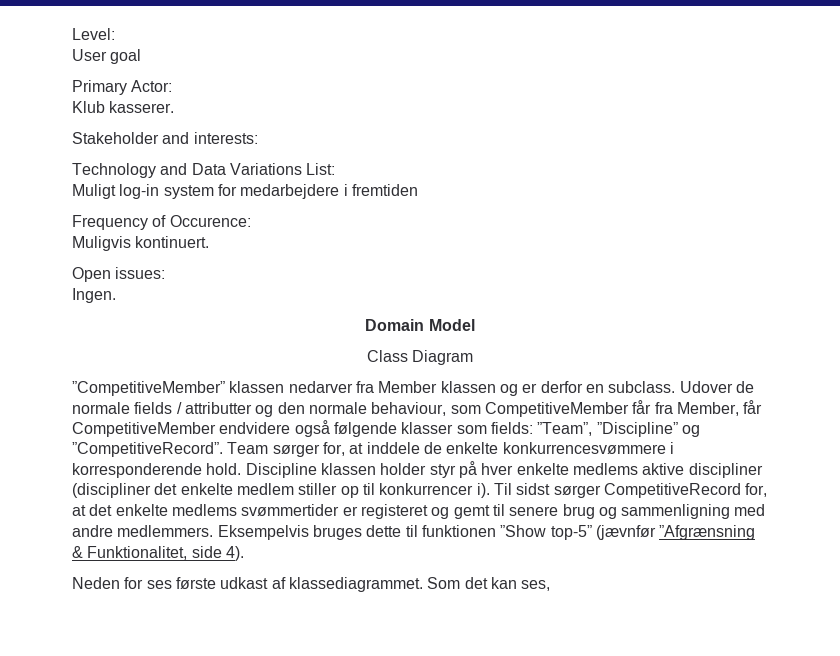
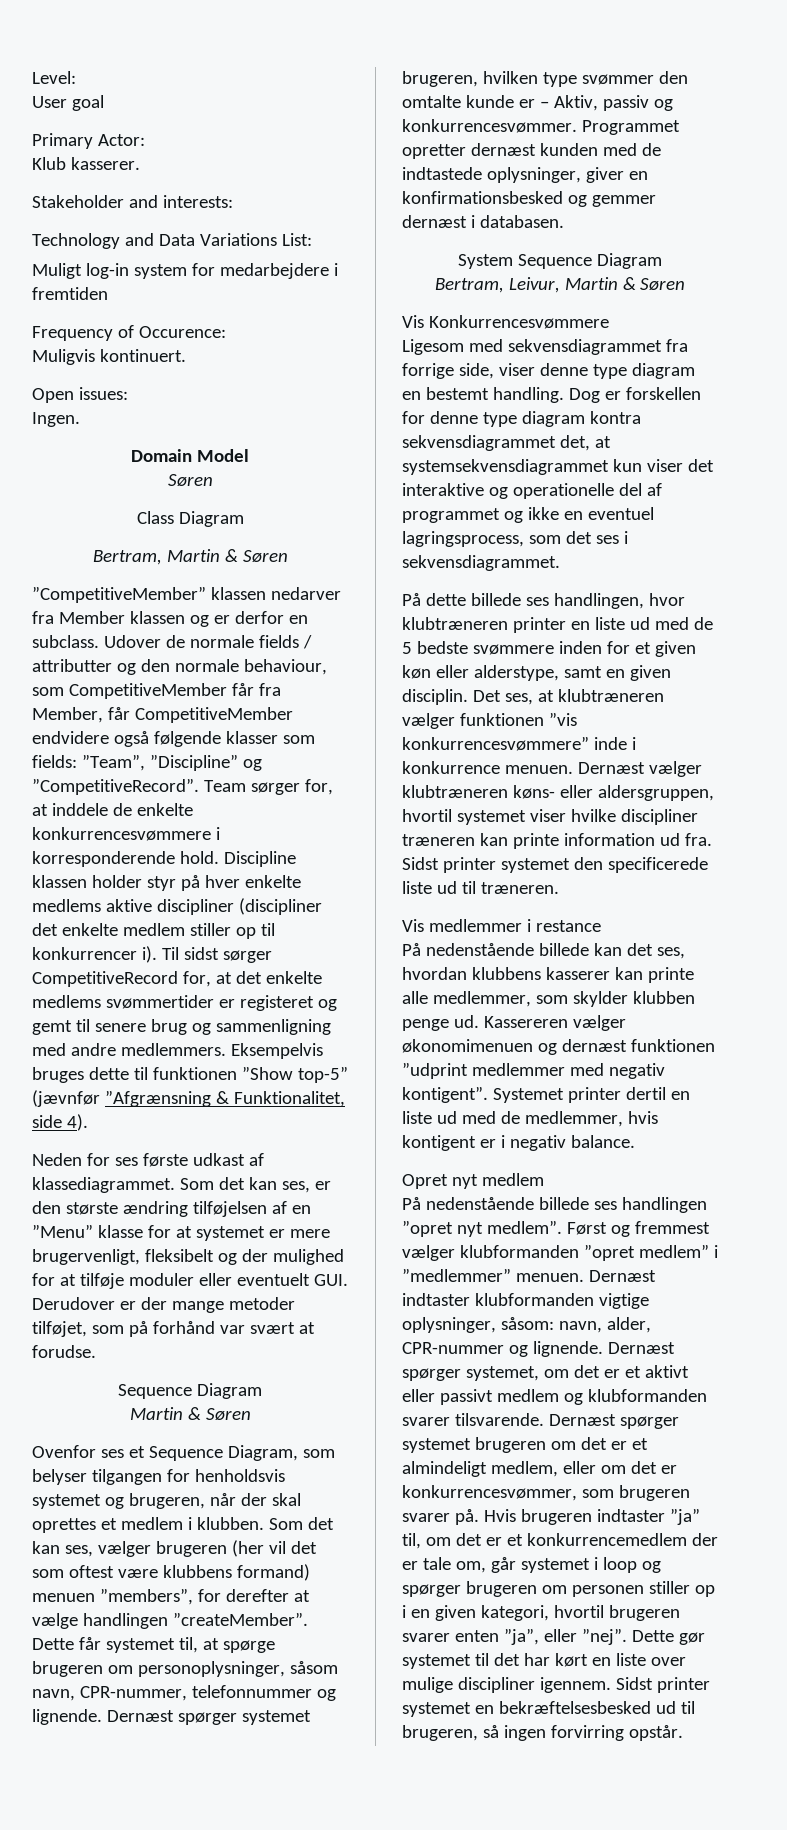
(475, 325) none -> [167,474,213,486] // Søren
(474, 357) none -> [92,549,288,565] // Bertram, Martin & Søren
(551, 585) none -> [314,1181,331,1190] [32,1201,311,1217] [32,1224,330,1241] [32,1249,344,1265] [32,1273,348,1289] [32,1297,295,1313] [32,1321,315,1337] [32,1345,96,1358] [118,1383,262,1399] [129,1407,251,1420] [32,1445,335,1461] [32,1469,285,1485] [32,1493,301,1509] [32,1517,334,1533] [32,1540,317,1557] [32,1564,310,1581] [32,1588,310,1605] [32,1612,308,1629] [32,1637,275,1653] [32,1661,338,1677] [32,1685,336,1701] [32,1709,311,1725] [402,71,688,87] [402,95,673,111] [402,119,680,135] [402,143,661,159] [402,167,648,183] [402,191,656,207] [402,215,564,228] [458,253,662,269] [434,277,686,293] [402,315,609,329] [402,339,688,355] [402,363,695,379] [402,387,701,403] [402,411,641,427] [402,435,611,451] [402,459,714,475] [402,483,662,499] [402,507,654,523] [402,531,628,547] [402,555,560,571] [402,593,685,609] [402,617,713,633] [402,641,696,657] [402,665,671,681] [402,689,664,705] [402,712,577,729] [402,736,636,751] [402,761,702,777] [402,785,714,801] [402,809,698,825] [402,833,712,849] [402,857,708,873] [402,881,559,894] [402,919,601,932] [402,943,685,959] [402,967,694,983] [402,991,695,1007] [402,1015,626,1031] [402,1039,715,1055] [402,1062,665,1079] [402,1086,690,1103] [402,1111,658,1127] [402,1135,635,1151] [402,1173,544,1189] [402,1197,707,1213] [402,1220,710,1237] [402,1244,718,1261] [402,1268,656,1282] [402,1293,649,1309] [402,1317,651,1333] [402,1341,675,1357] [402,1365,689,1381] [402,1389,707,1405] [402,1413,679,1429] [402,1437,648,1453] [402,1461,677,1477] [402,1485,690,1501] [402,1508,700,1525] [402,1533,718,1549] [402,1557,661,1573] [402,1581,715,1597] [402,1605,680,1621] [402,1628,705,1645] [402,1653,686,1669] [402,1677,710,1693] [402,1701,695,1717] [402,1725,683,1741] er den største ændring tilføjelsen af en ”Menu” klasse for at systemet er mere brugervenligt, fleksibelt og der mulighed for at tilføje moduler eller eventuelt GUI. Derudover er der mange metoder tilføjet, som på forhånd var svært at forudse. // Sequence Diagram // Martin & Søren // Ovenfor ses et Sequence Diagram, som belyser tilgangen for henholdsvis systemet og brugeren, når der skal oprettes et medlem i klubben. Som det kan ses, vælger brugeren (her vil det som oftest være klubbens formand) menuen ”members”, for derefter at vælge handlingen ”createMember”. Dette får systemet til, at spørge brugeren om personoplysninger, såsom navn, CPR-nummer, telefonnummer og lignende. Dernæst spørger systemet brugeren, hvilken type svømmer den omtalte kunde er – Aktiv, passiv og konkurrencesvømmer. Programmet opretter dernæst kunden med de indtastede oplysninger, giver en konfirmationsbesked og gemmer dernæst i databasen. // System Sequence Diagram // Bertram, Leivur, Martin & Søren // Vis Konkurrencesvømmere // Ligesom med sekvensdiagrammet fra forrige side, viser denne type diagram en bestemt handling. Dog er forskellen for denne type diagram kontra sekvensdiagrammet det, at systemsekvensdiagrammet kun viser det interaktive og operationelle del af programmet og ikke en eventuel lagringsprocess, som det ses i sekvensdiagrammet. // På dette billede ses handlingen, hvor klubtræneren printer en liste ud med de 5 bedste svømmere inden for et given køn eller alderstype, samt en given disciplin. Det ses, at klubtræneren vælger funktionen ”vis konkurrencesvømmere” inde i konkurrence menuen. Dernæst vælger klubtræneren køns- eller aldersgruppen, hvortil systemet viser hvilke discipliner træneren kan printe information ud fra. Sidst printer systemet den specificerede liste ud til træneren. // Vis medlemmer i restance // På nedenstående billede kan det ses, hvordan klubbens kasserer kan printe alle medlemmer, som skylder klubben penge ud. Kassereren vælger økonomimenuen og dernæst funktionen ”udprint medlemmer med negativ kontigent”. Systemet printer dertil en liste ud med de medlemmer, hvis kontigent er i negativ balance. // Opret nyt medlem // På nedenstående billede ses handlingen ”opret nyt medlem”. Først og fremmest vælger klubformanden ”opret medlem” i ”medlemmer” menuen. Dernæst indtaster klubformanden vigtige oplysninger, såsom: navn, alder, CPR-nummer og lignende. Dernæst spørger systemet, om det er et aktivt eller passivt medlem og klubformanden svarer tilsvarende. Dernæst spørger systemet brugeren om det er et almindeligt medlem, eller om det er konkurrencesvømmer, som brugeren svarer på. Hvis brugeren indtaster ”ja” til, om det er et konkurrencemedlem der er tale om, går systemet i loop og spørger brugeren om personen stiller op i en given kategori, hvortil brugeren svarer enten ”ja”, eller ”nej”. Dette gør systemet til det har kørt en liste over mulige discipliner igennem. Sidst printer systemet en bekræftelsesbesked ud til brugeren, så ingen forvirring opstår.

